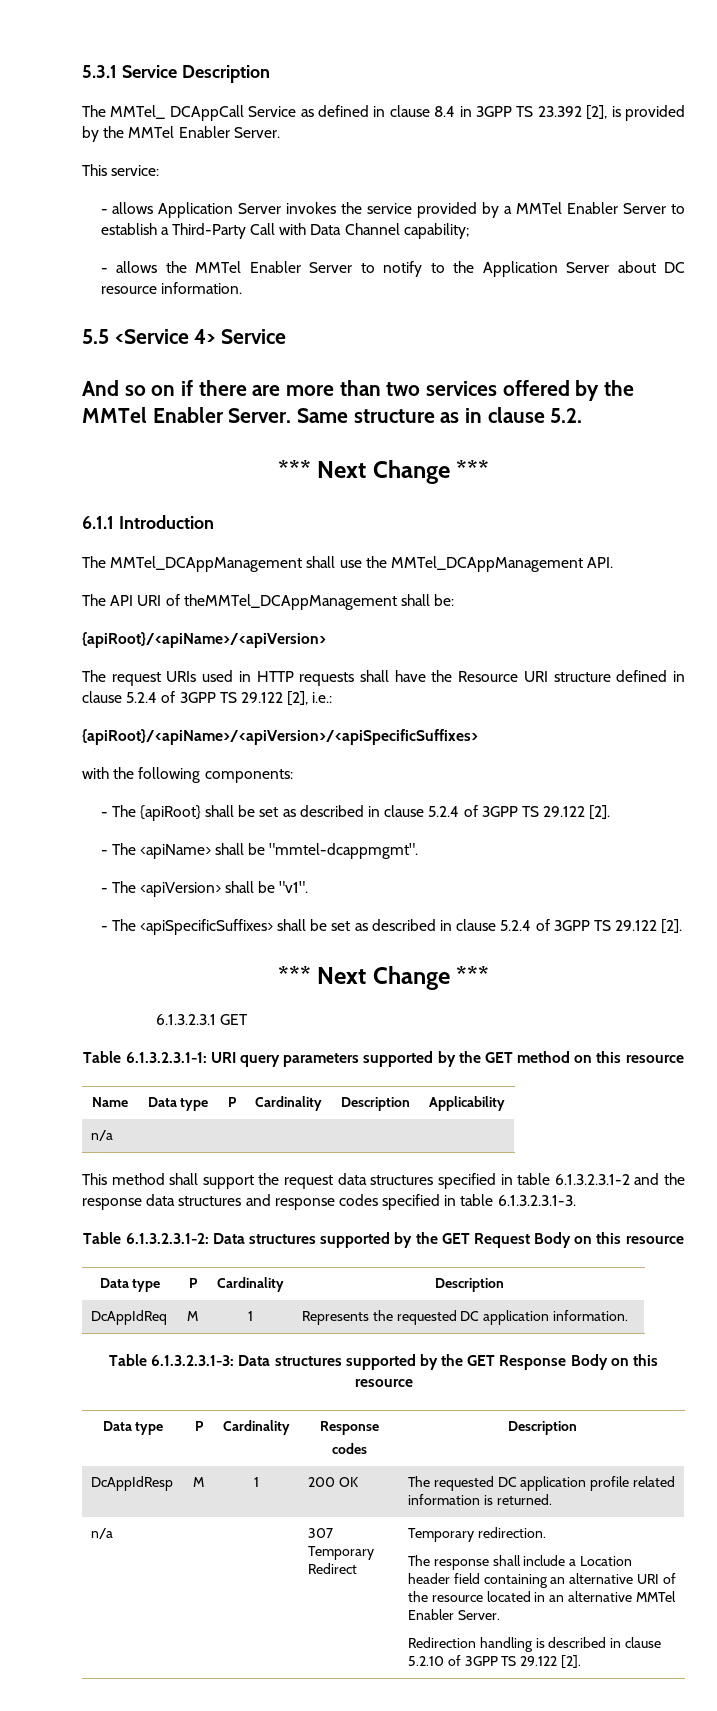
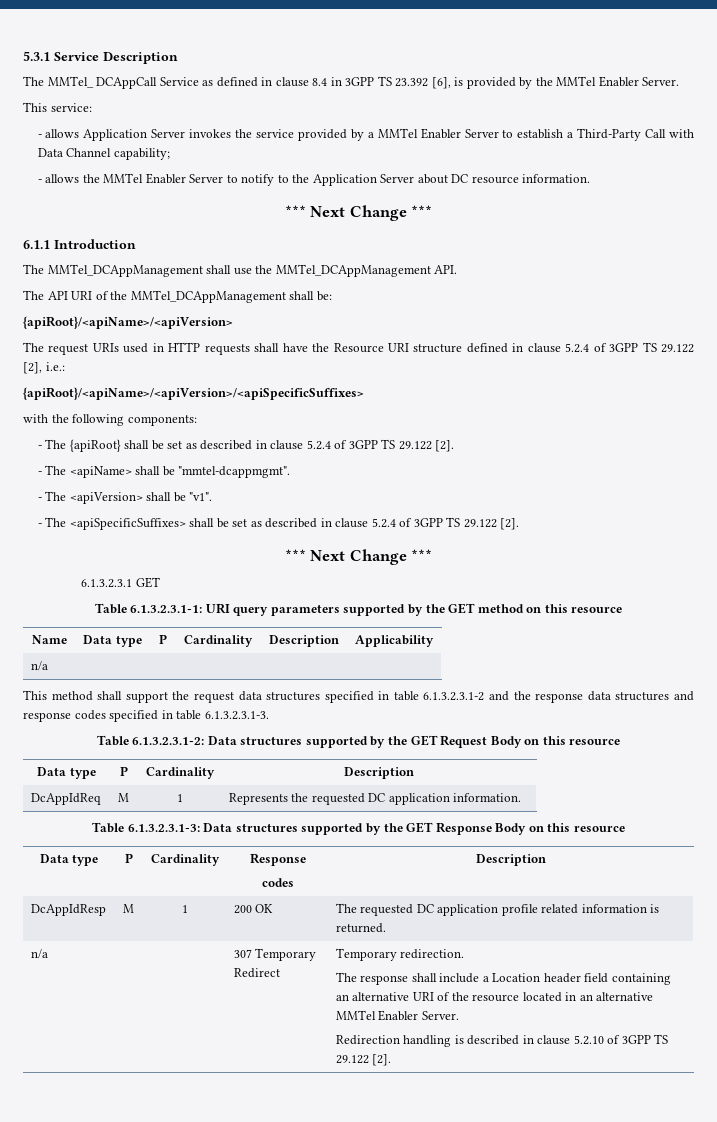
[586,105,608,120] [2], -> [431,77,451,89] [6],
[82,329,287,344] [82,380,635,401] [82,407,583,423] // 5.5 <Service 4> Service // And so on if there are more than two services offered by the MMTel Enabler Server. Same structure as in clause 5.2. -> (591, 178) none
[183,594,397,610] theMMTel_DCAppManagement -> [110,290,286,303] the MMTel_DCAppManagement

